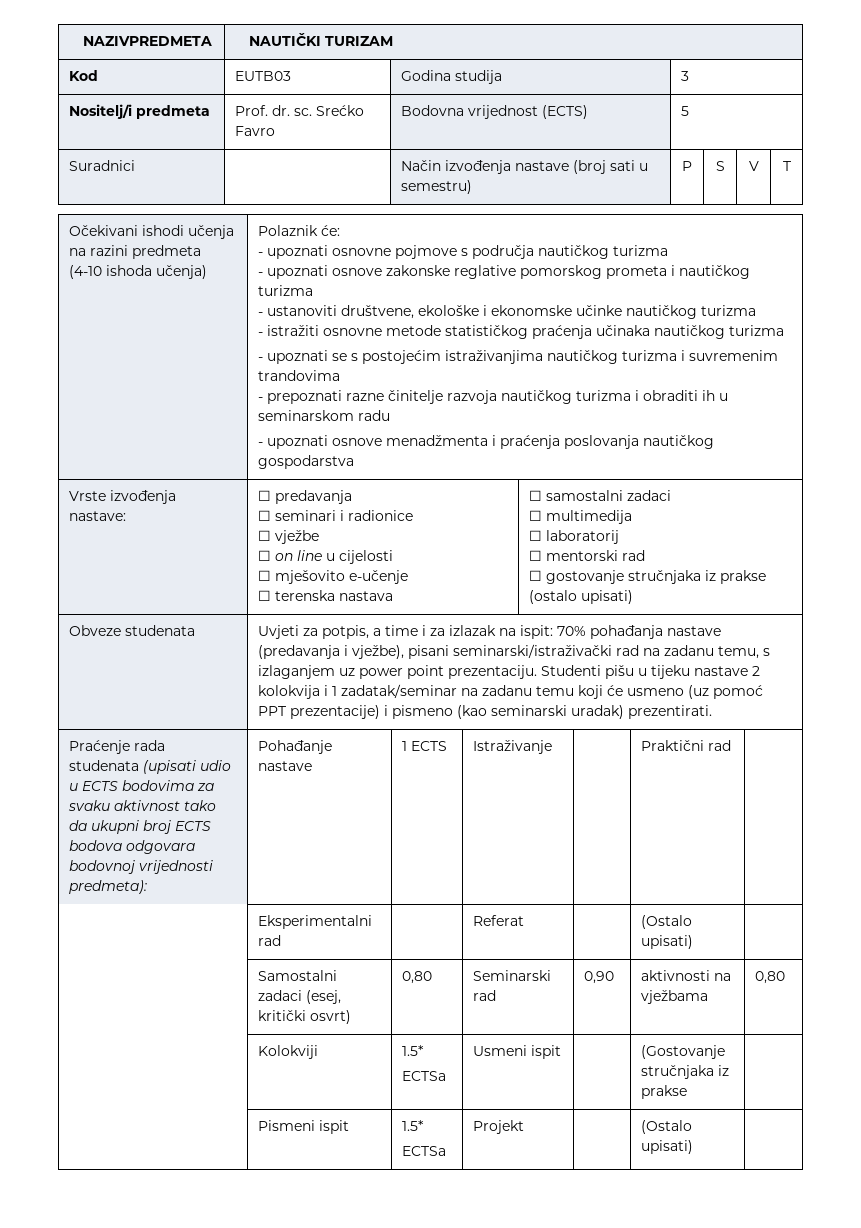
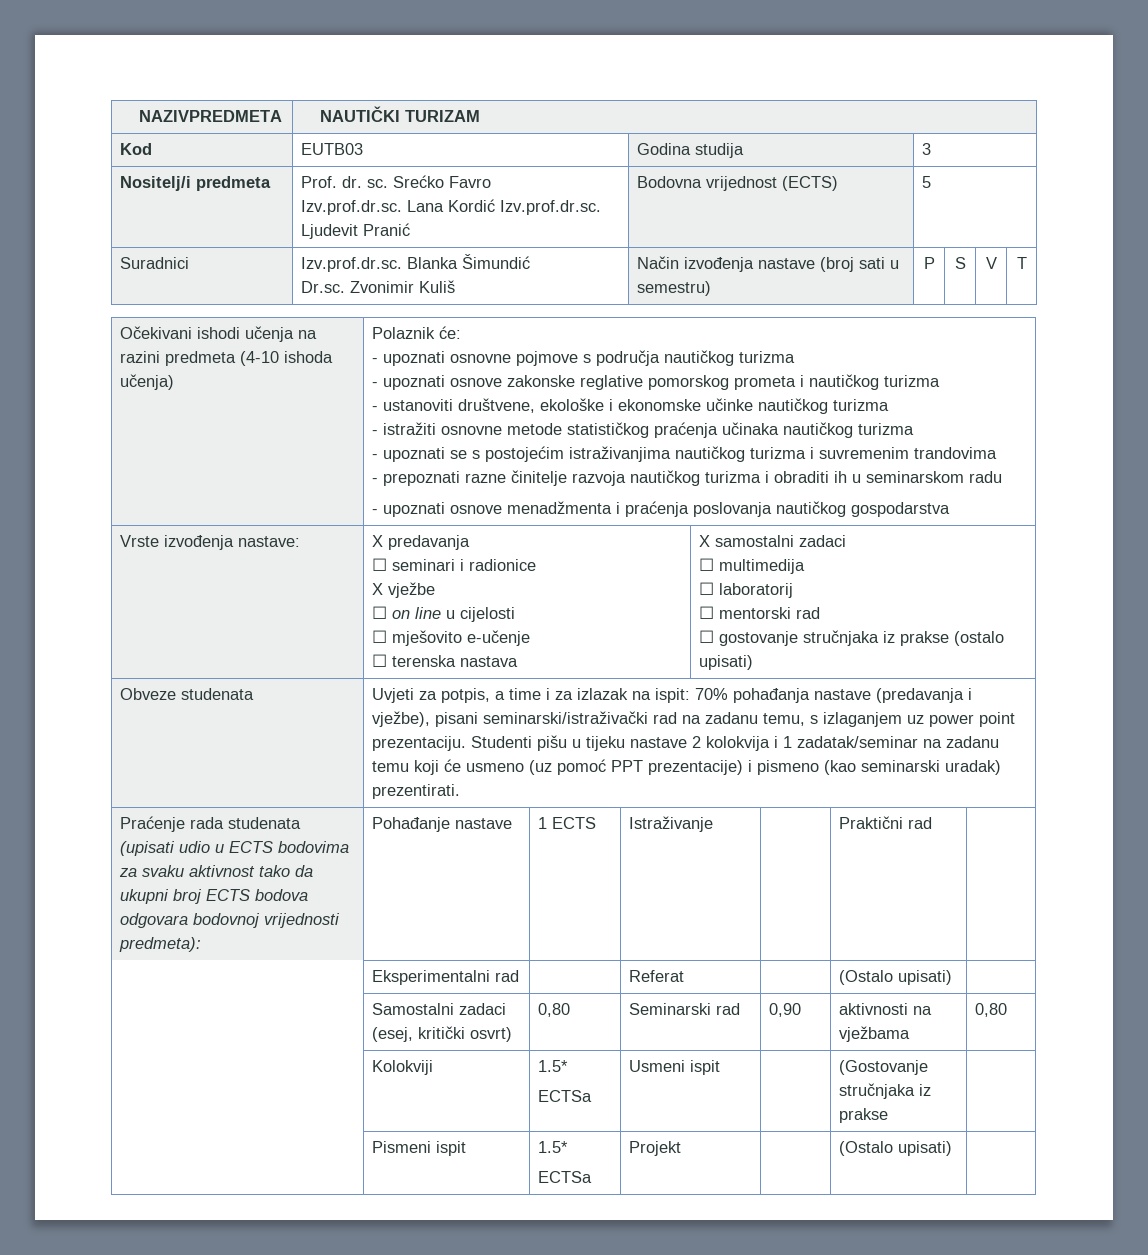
(276, 131) none -> [301,199,602,215] [301,223,411,239] // Izv.prof.dr.sc. Lana Kordić Izv.prof.dr.sc. Ljudevit Pranić
(136, 165) none -> [301,254,531,272] [301,280,456,293] Izv.prof.dr.sc. Blanka Šimundić // Dr.sc. Zvonimir Kuliš
[258,490,272,501] ☐ -> [372,535,384,547] X
[258,530,272,541] ☐ -> [372,583,384,595] X
[529,490,543,501] ☐ -> [699,535,711,547] X

